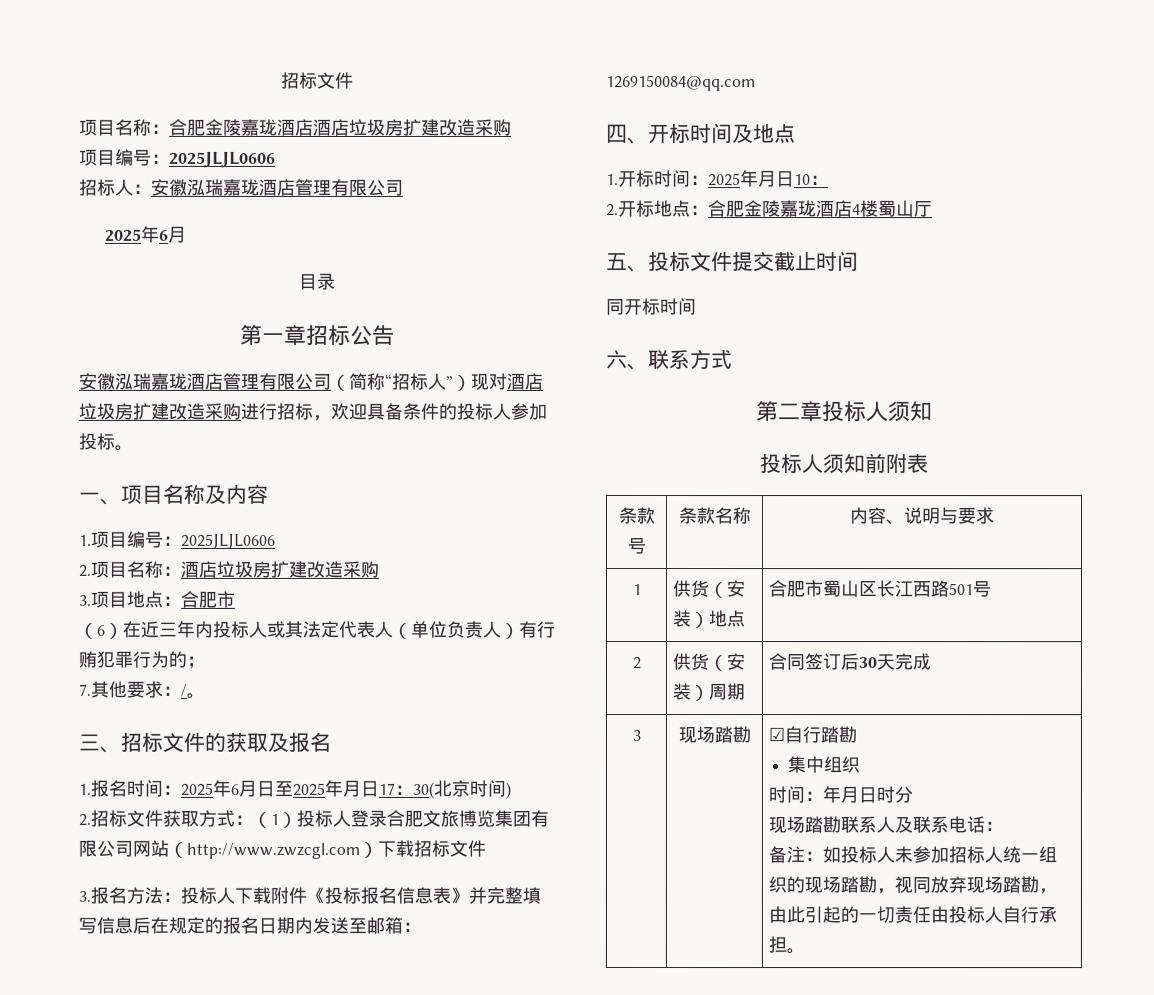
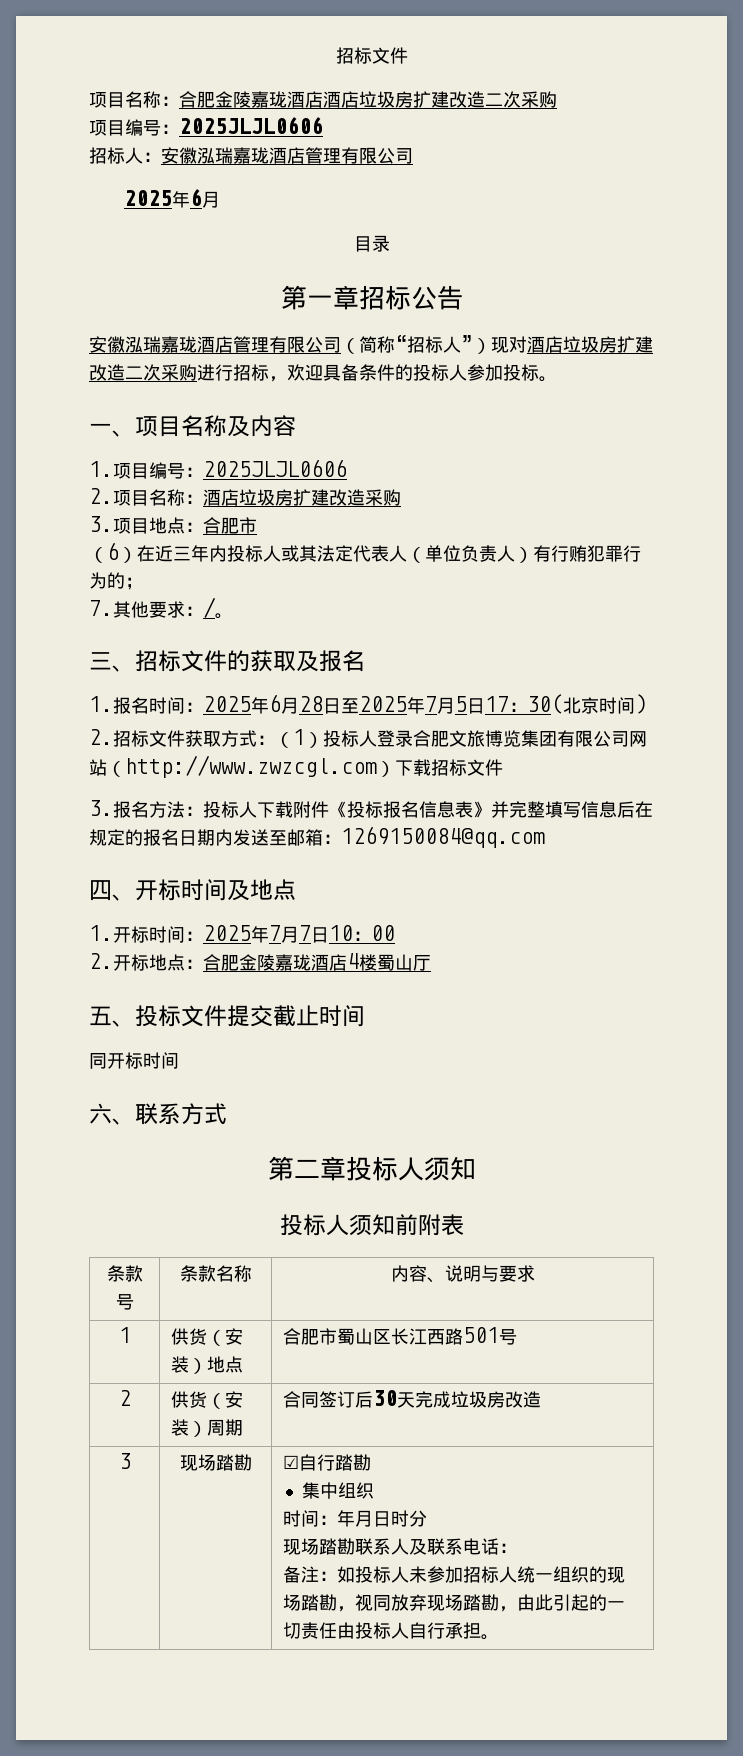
(476, 127) none -> [485,91,521,108] 二次
(206, 411) none -> [125,364,161,381] 二次
(257, 788) none -> [299,696,323,712] 28
[342,779,361,797] 月 -> [425,696,467,714] 7月5
[758,170,777,188] 月 -> [269,925,311,943] 7月7
(829, 180) none -> [371,925,395,941] 00
(932, 662) none -> [450,1391,541,1408] 垃圾房改造

